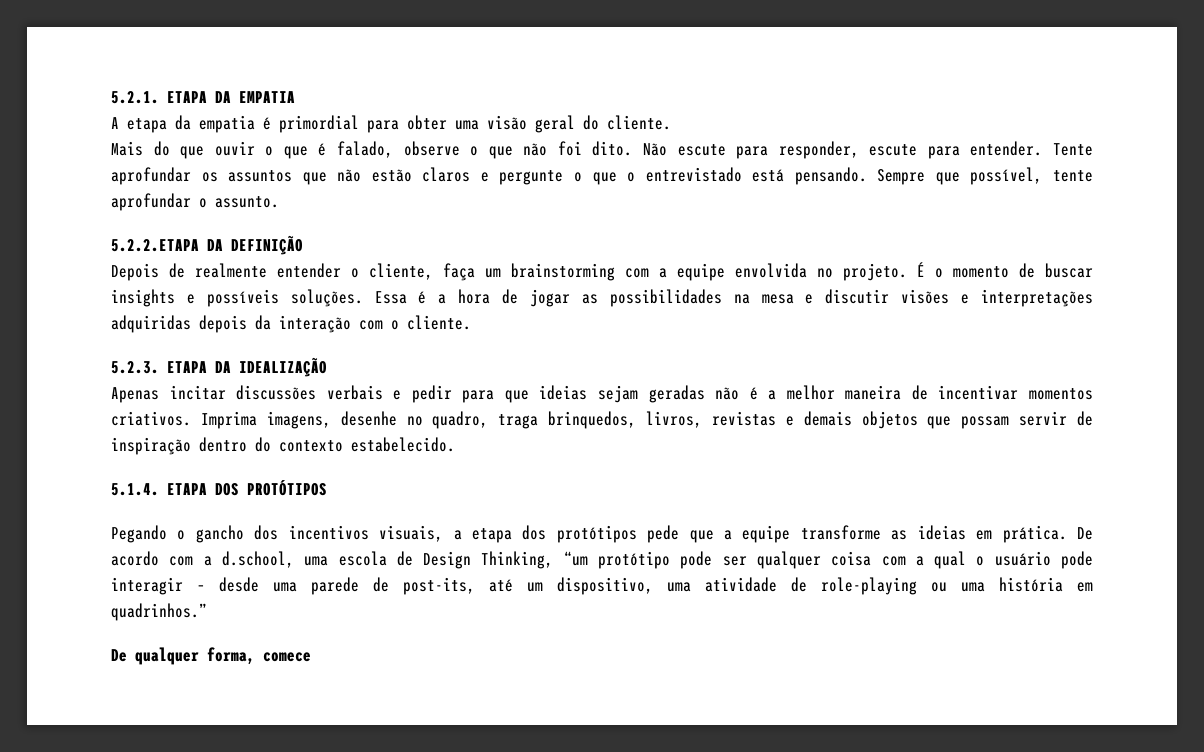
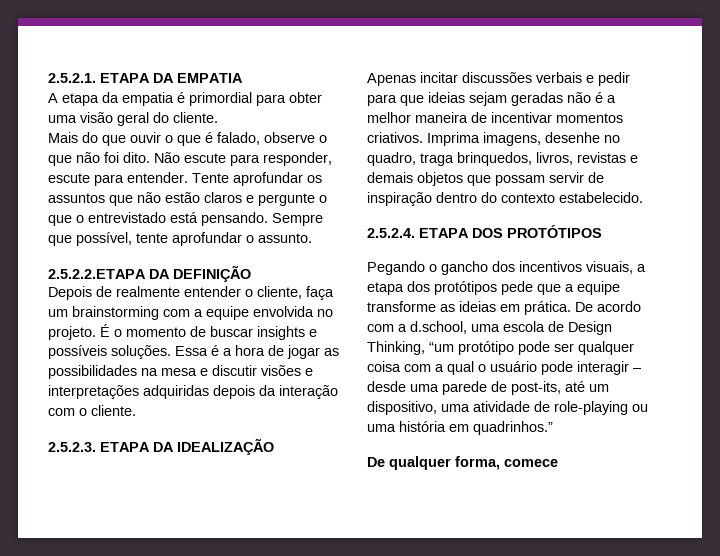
[111,91,159,104] 5.2.1. -> [48,73,96,83] 2.5.2.1.
[111,239,199,252] 5.2.2.ETAPA -> [48,269,146,279] 2.5.2.2.ETAPA
[111,361,159,374] 5.2.3. -> [48,442,96,452] 2.5.2.3.
[111,483,159,496] 5.1.4. -> [367,228,415,238] 2.5.2.4.

